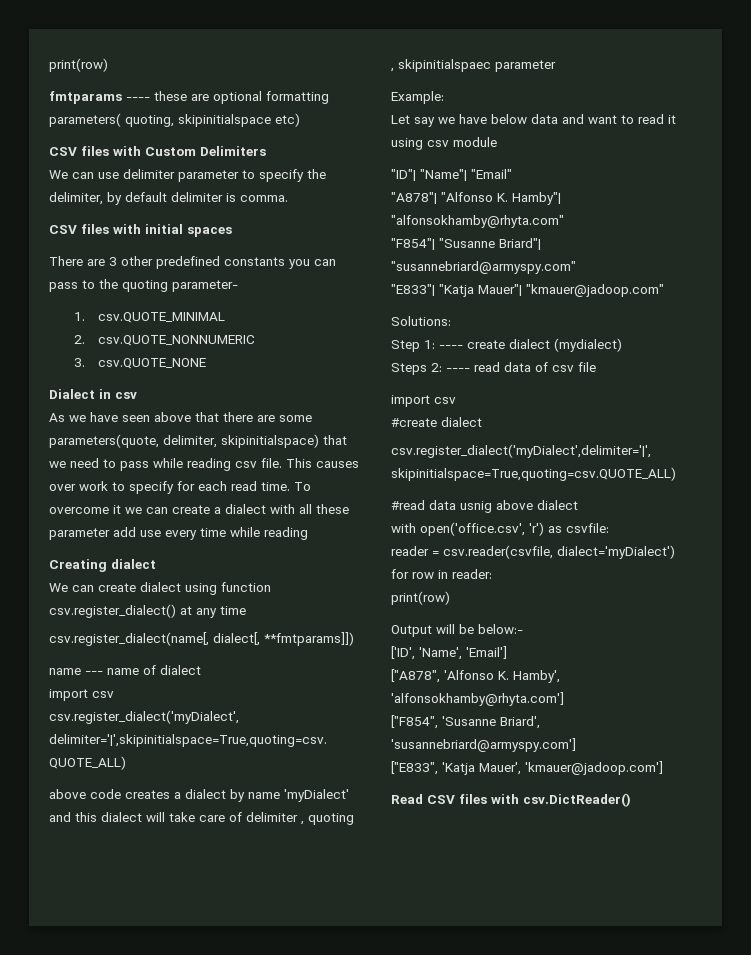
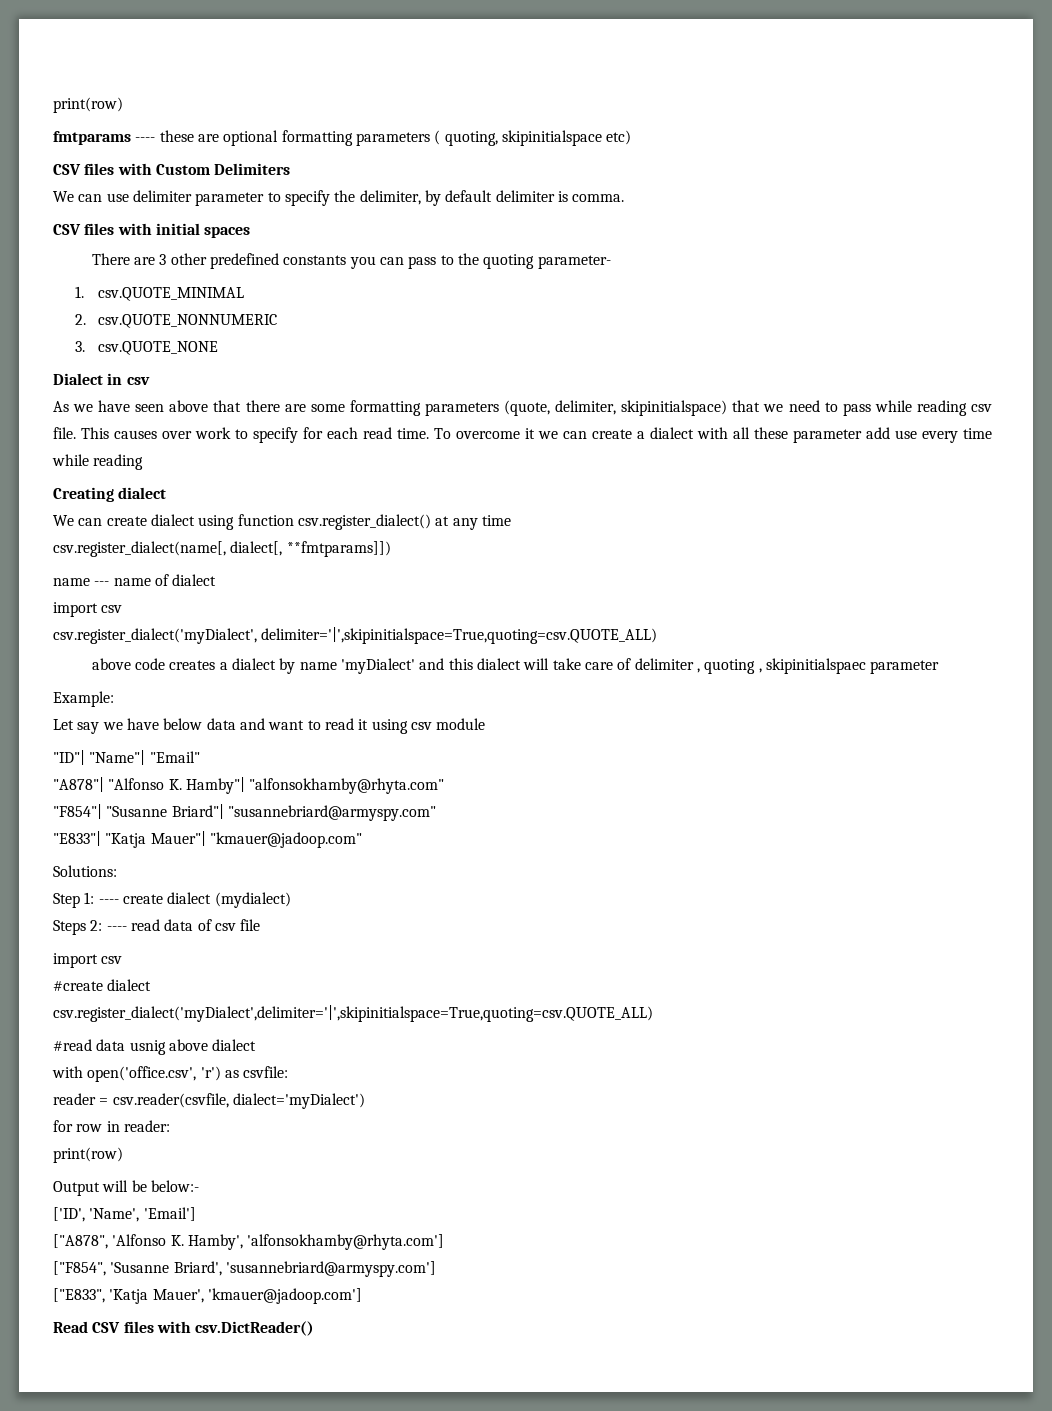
[49,113,121,127] parameters( -> [355,130,441,146] parameters (
[49,434,159,448] parameters(quote, -> [349,400,551,416] formatting parameters (quote,

